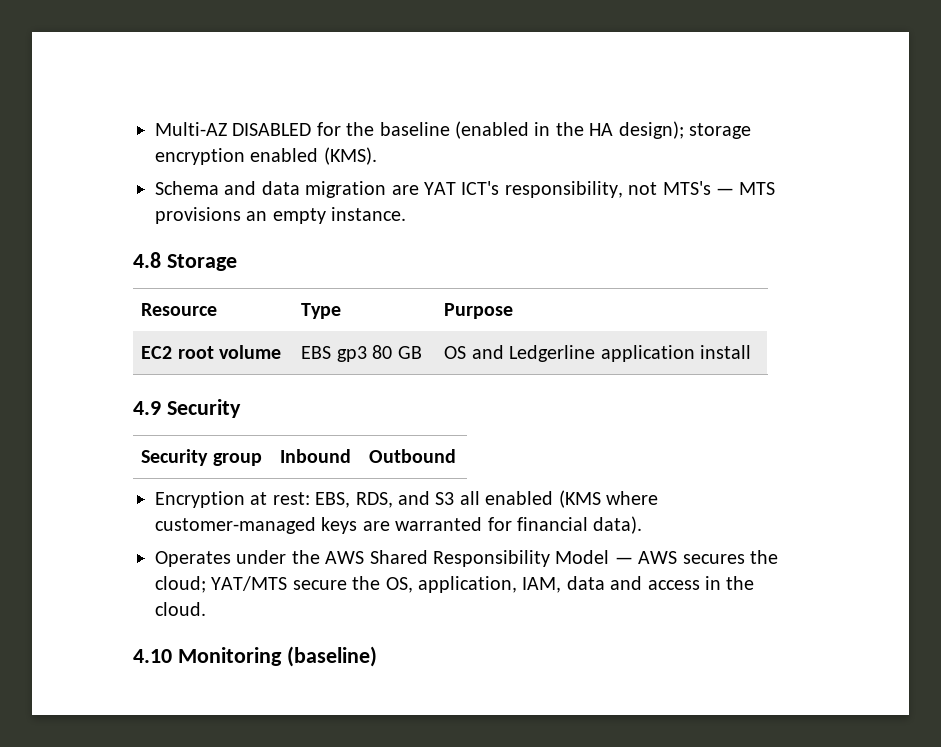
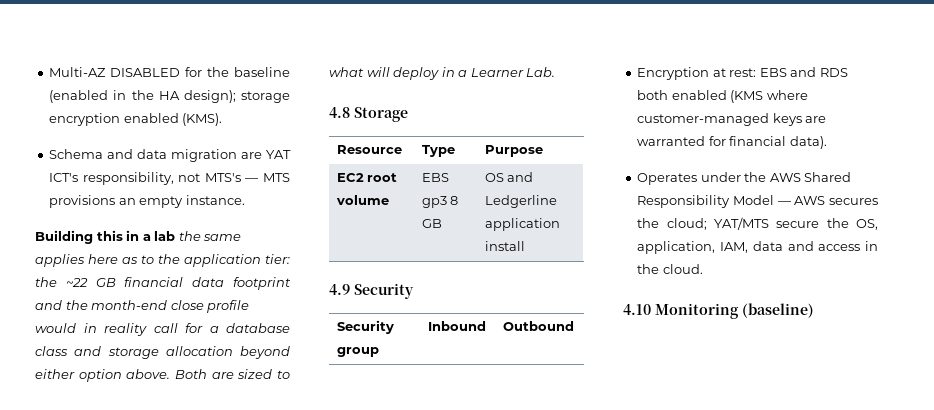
(407, 214) none -> [35,230,242,244] [35,254,290,267] [35,277,291,290] [35,300,250,313] [35,323,290,336] [35,346,290,359] [35,369,290,382] [329,67,556,80] // Building this in a lab the same applies here as to the application tier: the ~22 GB financial data footprint and the month-end close profile would in reality call for a database class and storage allocation beyond either option above. Both are sized to what will deploy in a Learner Lab.
[372,345,393,359] 80 -> [450,196,459,205] 8
[315,491,480,508] EBS, RDS, and S3 all -> [759,67,848,77] [637,90,669,100] EBS and RDS both

